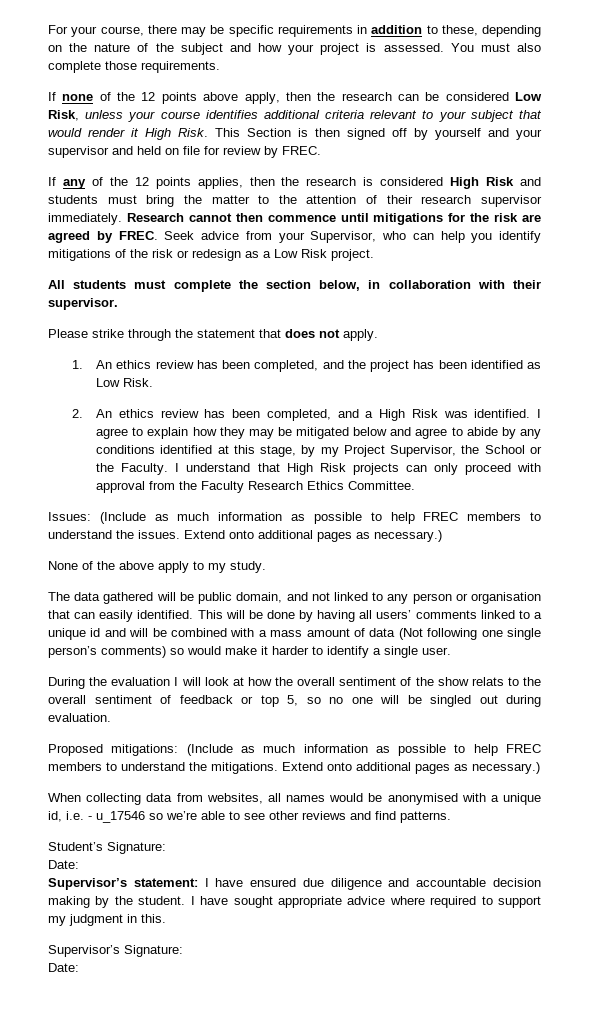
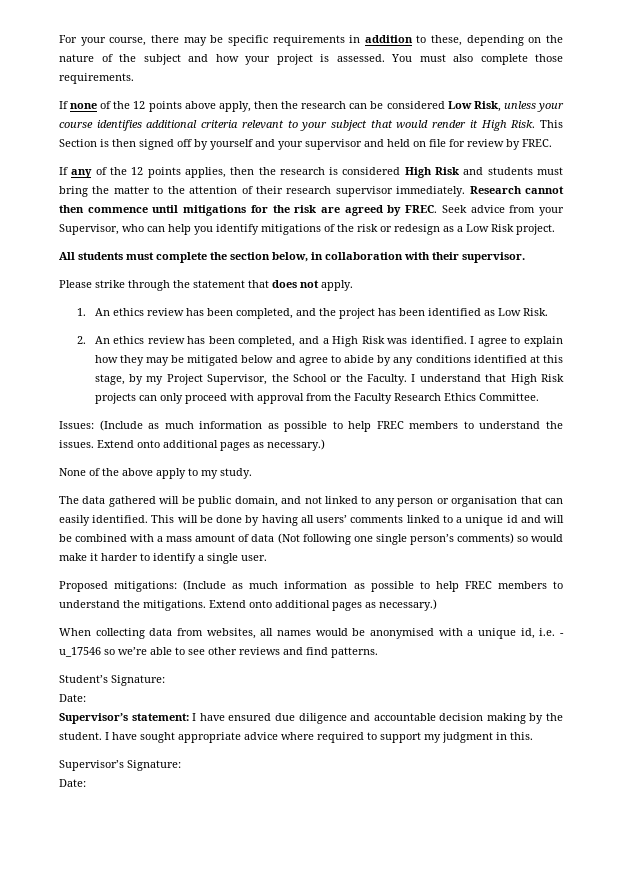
[48,677,541,689] [48,695,541,707] [48,713,111,722] // During the evaluation I will look at how the overall sentiment of the show relats to the overall sentiment of feedback or top 5, so no one will be singled out during evaluation. -> (267, 558) none

